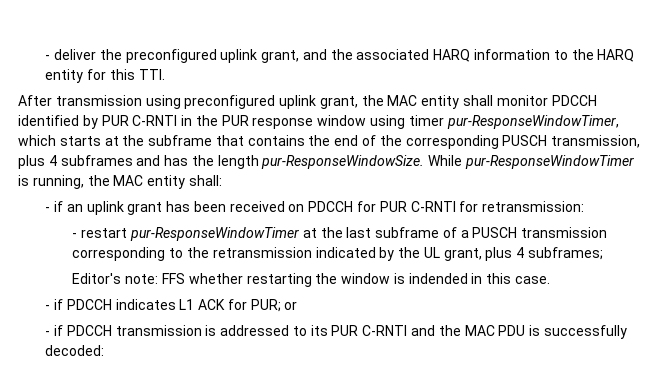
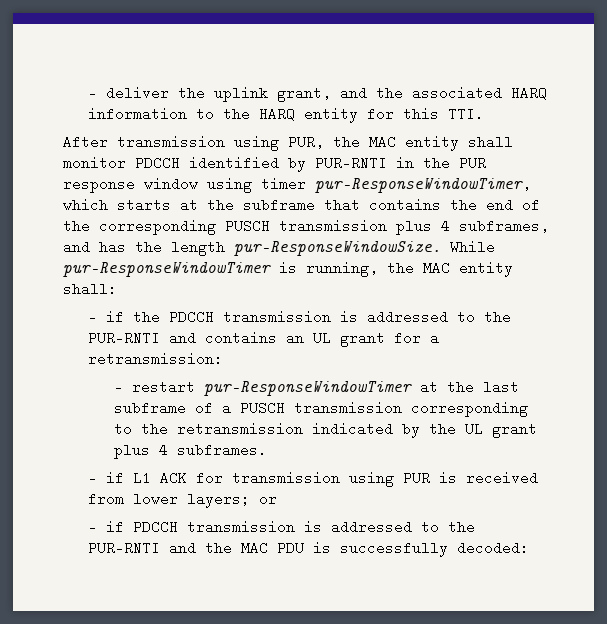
[125,49,217,63] preconfigured -> (206, 93) none
[184,95,358,109] preconfigured uplink grant, -> [288,135,324,149] PUR,
[101,115,178,126] PUR C-RNTI -> [315,156,387,170] PUR-RNTI
[551,135,641,148] [18,155,133,169] transmission, plus 4 subframes -> [279,219,549,235] transmission plus 4 subframes,
[66,201,479,215] an uplink grant has been received on PDCCH for PUR C-RNTI for -> [133,310,512,324] [88,331,440,347] the PDCCH transmission is addressed to the PUR-RNTI and contains an UL grant for a
[443,247,603,261] [72,273,550,287] [45,299,176,310] grant, plus 4 subframes; // Editor's note: FFS whether restarting the window is indended in this case. // - if PDCCH indicates -> [491,422,537,438] [113,443,267,459] [88,471,125,485] grant plus 4 subframes. // - if
[250,299,281,312] PUR; -> [232,471,539,487] [88,492,251,508] transmission using PUR is received from lower layers;
[310,325,408,336] its PUR C-RNTI -> [448,520,476,534] [88,541,161,555] the PUR-RNTI

